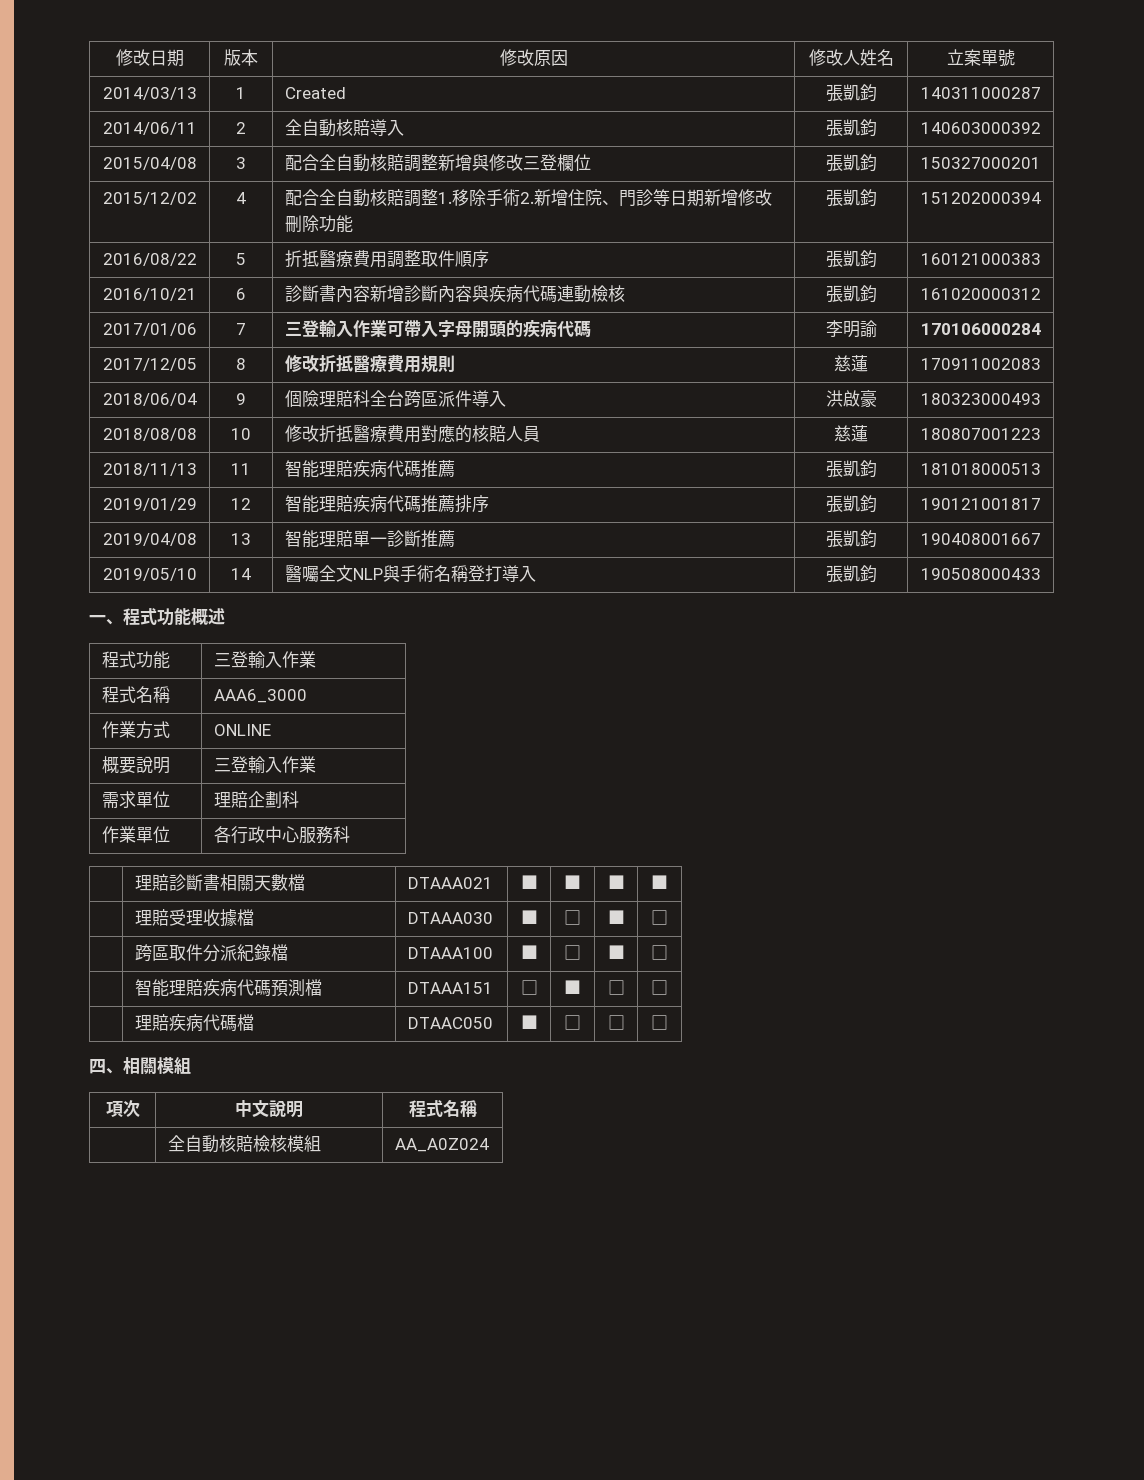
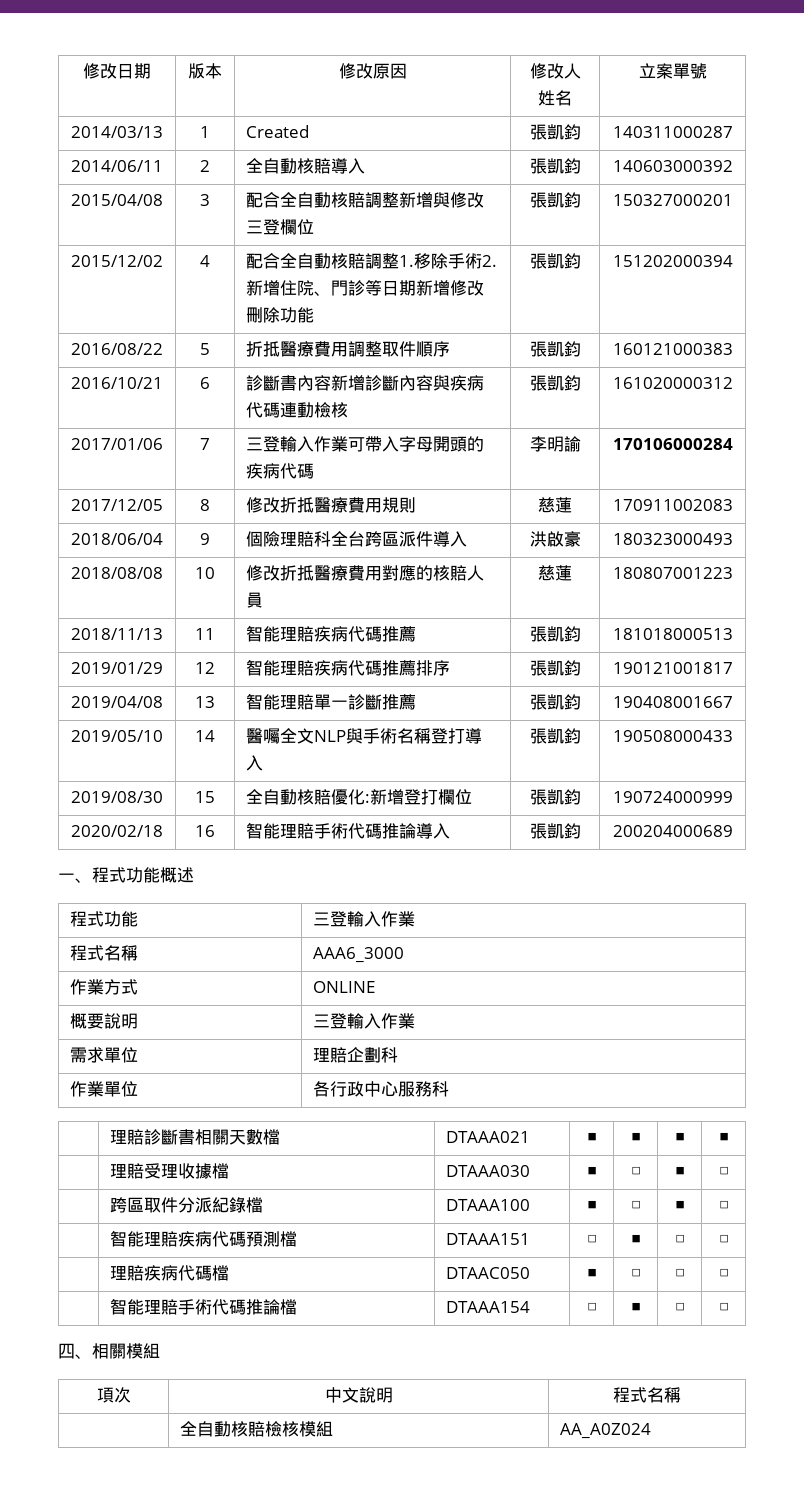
(1041, 574) none -> [71,791,163,803] [195,791,215,803] [246,789,473,805] [529,789,581,805] [612,791,733,803] [71,825,163,837] [195,825,215,837] [246,822,451,839] [529,823,581,839] [612,825,733,837] // 2019/08/30 | 15 | 全自動核賠優化:新增登打欄位 | 張凱鈞 | 190724000999 // 2020/02/18 | 16 | 智能理賠手術代碼推論導入 | 張凱鈞 | 200204000689
(668, 1022) none -> [110,1298,298,1315] [446,1301,531,1313] [586,1302,597,1313] [630,1302,641,1313] [674,1302,685,1313] [718,1302,729,1313] // | 智能理賠手術代碼推論檔 | DTAAA154 | □ | ■ | □ | □

